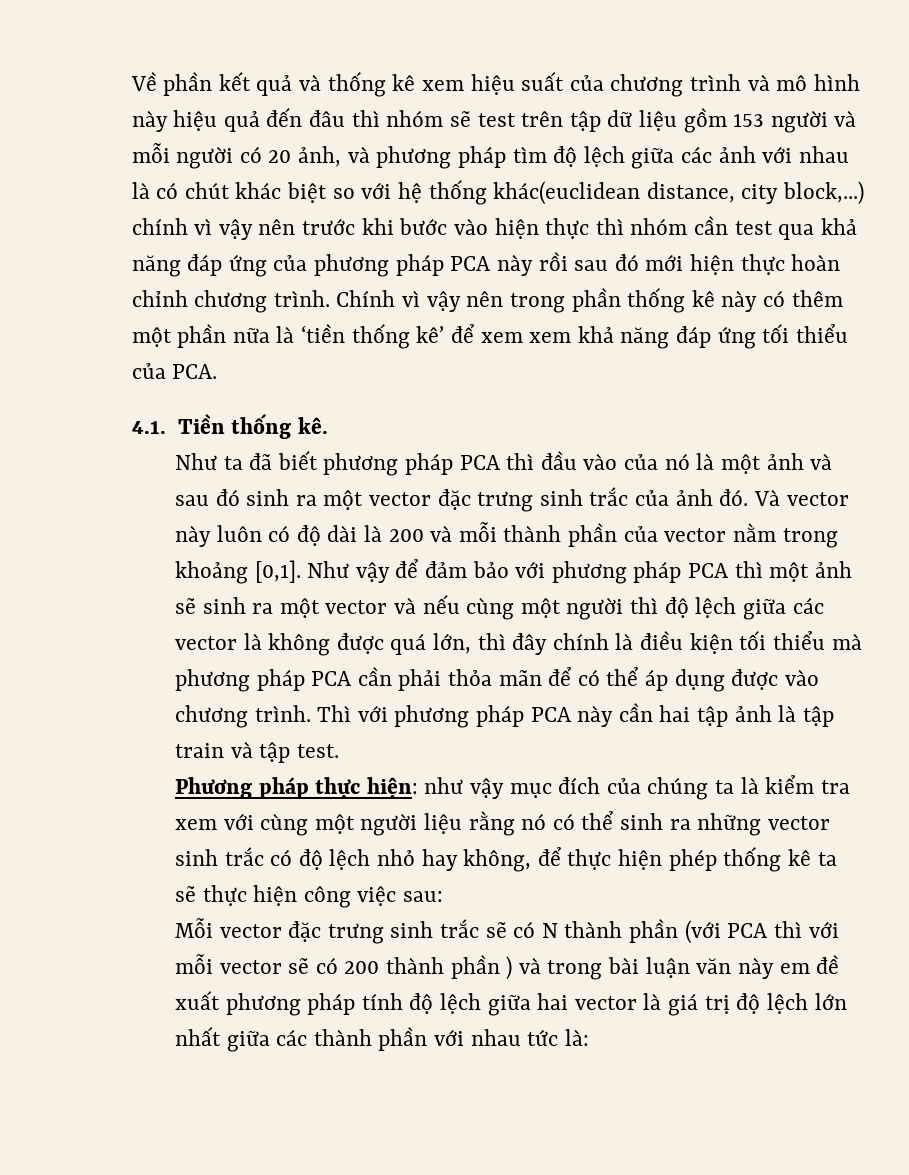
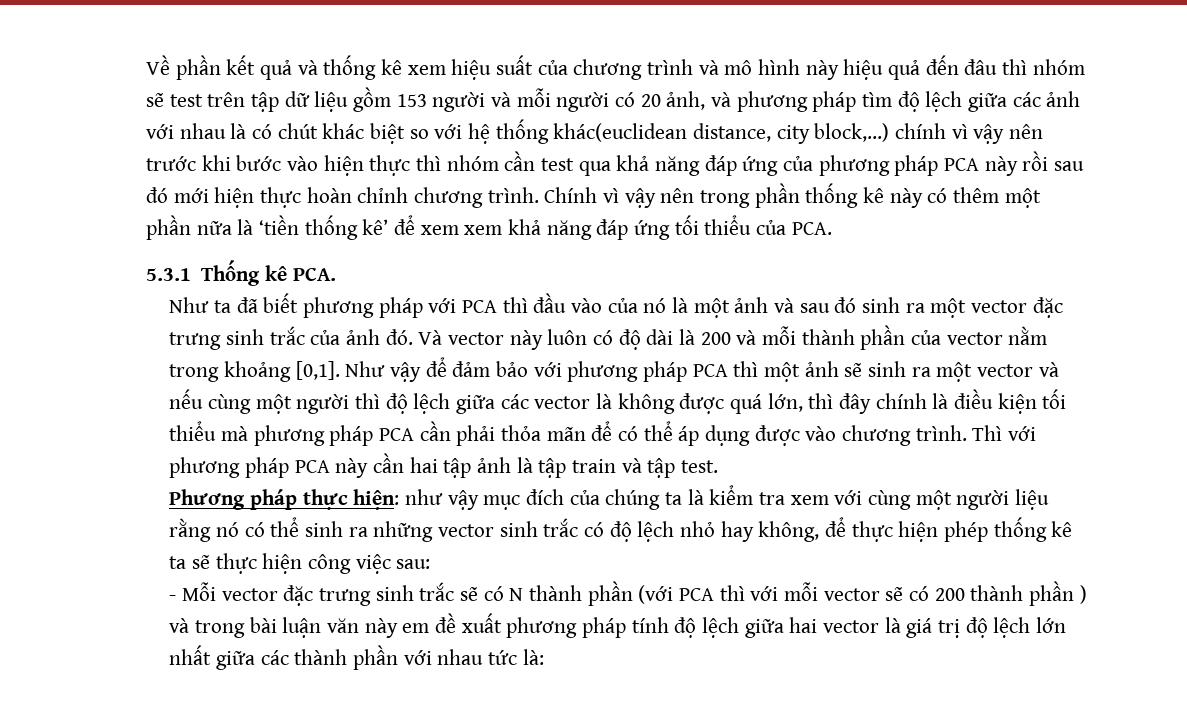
[131,414,329,439] 4.1. Tiền thống kê. -> [145,260,336,286] 5.3.1 Thống kê PCA.
(453, 464) none -> [428,298,457,313] với
(443, 896) none -> [169,595,177,601] -

